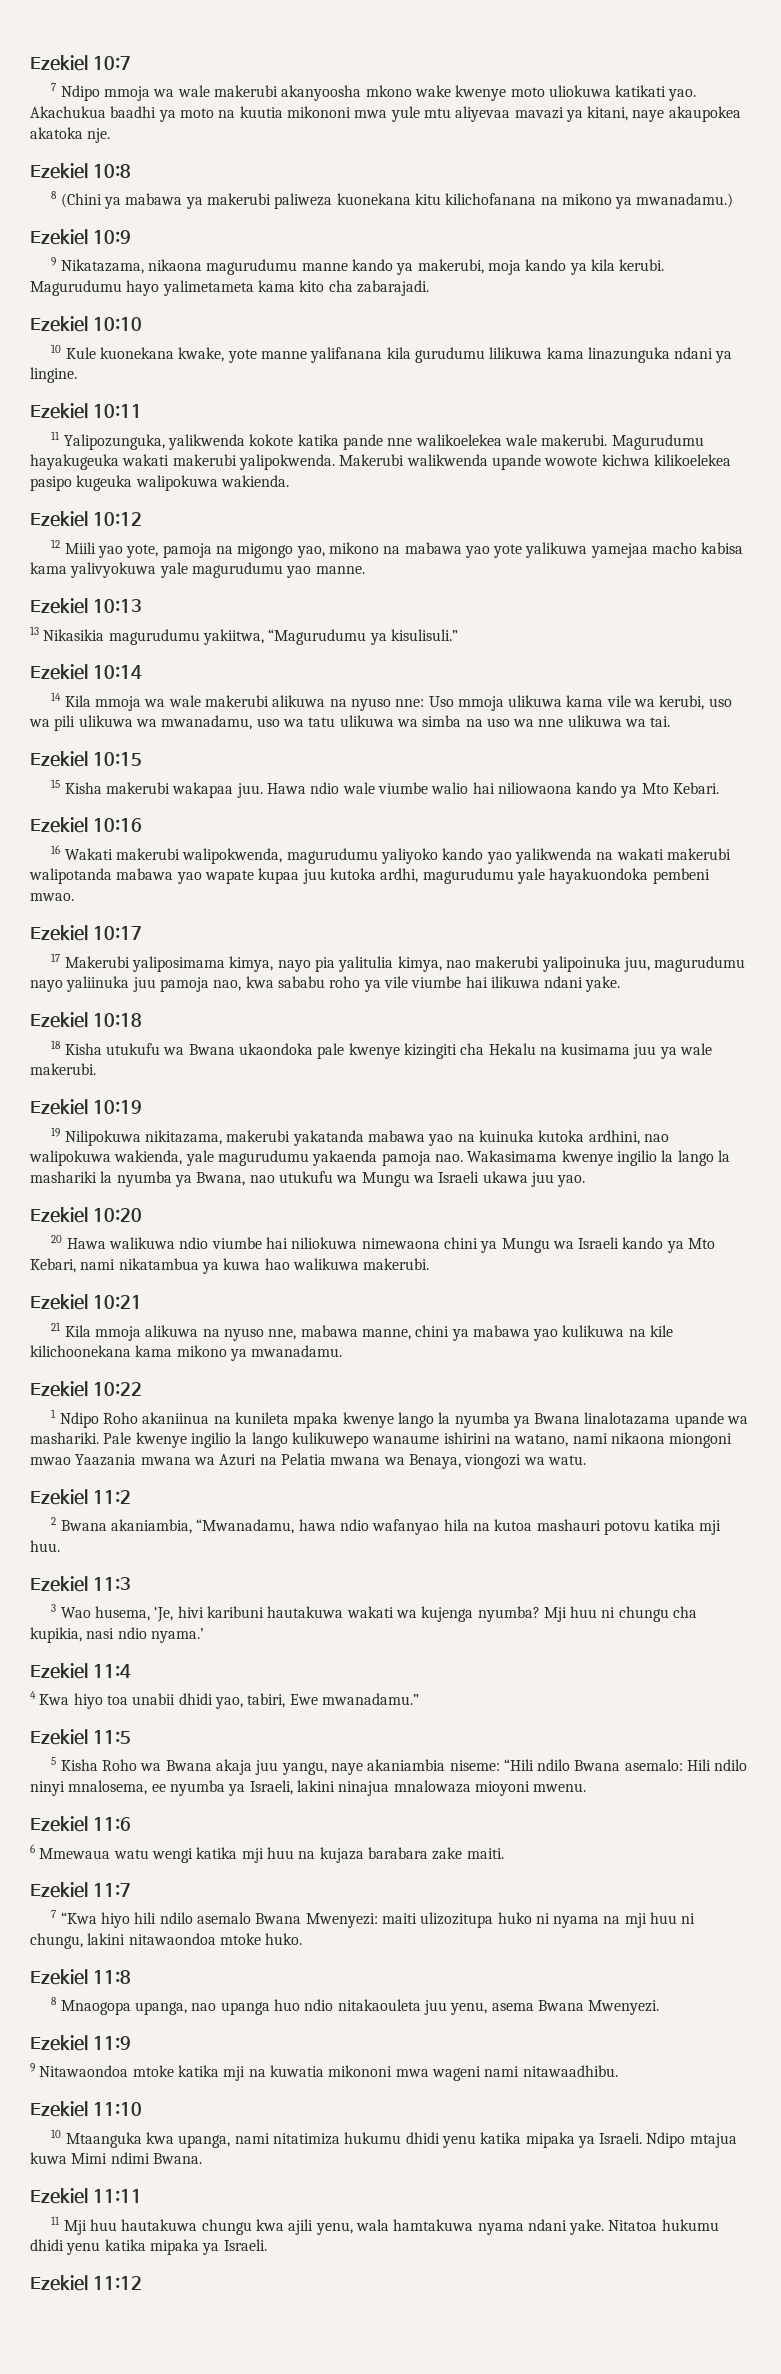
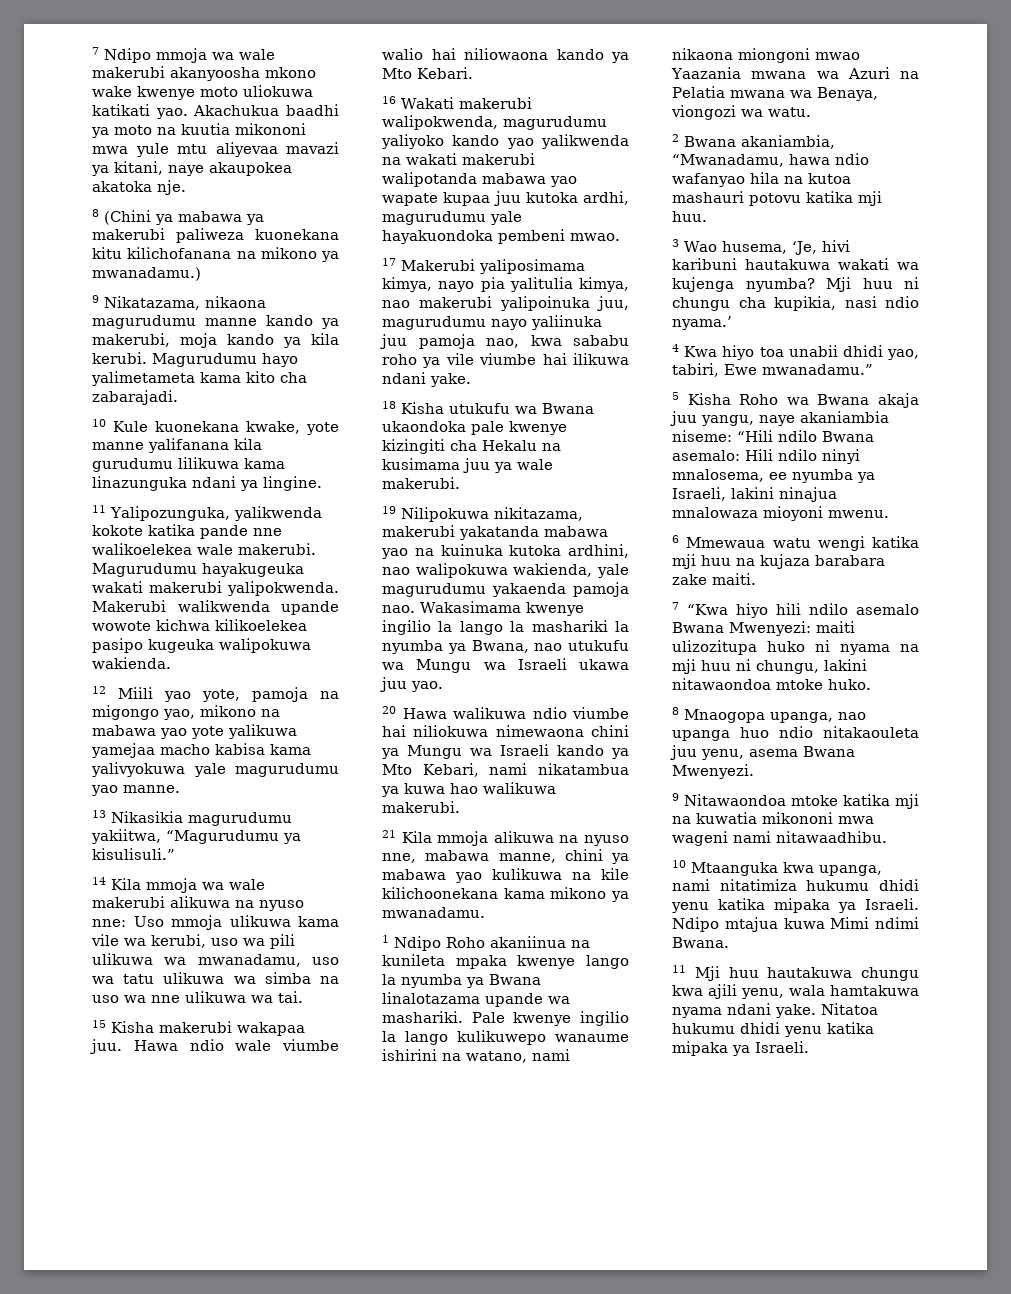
[30,55,131,71] Ezekiel 10:7 // -> (92, 51) none
[30,163,131,179] // Ezekiel 10:8 -> (186, 187) none
[30,229,131,245] // Ezekiel 10:9 -> (201, 274) none
[30,316,142,332] // Ezekiel 10:10 -> (178, 397) none
[30,403,142,419] // Ezekiel 10:11 -> (322, 483) none
[30,511,142,527] // Ezekiel 10:12 -> (171, 663) none
[30,598,142,614] // Ezekiel 10:13 -> (180, 789) none
[30,664,142,680] // Ezekiel 10:14 -> (175, 854) none
[30,751,142,767] // Ezekiel 10:15 -> (303, 997) none
[30,817,142,833] // Ezekiel 10:16 -> (473, 73) none
[30,925,142,941] // Ezekiel 10:17 -> (620, 237) none
[30,1012,142,1028] // Ezekiel 10:18 -> (471, 380) none
[30,1099,142,1115] // Ezekiel 10:19 -> (460, 483) none
[30,1207,142,1223] // Ezekiel 10:20 -> (443, 686) none
[30,1294,142,1310] // Ezekiel 10:21 -> (460, 807) none
[30,1381,142,1397] // Ezekiel 10:22 -> (485, 912) none
[30,1489,131,1505] // Ezekiel 11:2 -> (811, 112) none
[30,1576,131,1592] // Ezekiel 11:3 -> (707, 216) none
[30,1663,131,1679] // Ezekiel 11:4 -> (732, 323) none
[30,1729,131,1745] // Ezekiel 11:5 -> (873, 369) none
[30,1816,131,1832] // Ezekiel 11:6 -> (889, 514) none
[30,1882,131,1898] // Ezekiel 11:7 -> (756, 579) none
[30,1969,131,1985] // Ezekiel 11:8 -> (871, 684) none
[30,2035,131,2051] // Ezekiel 11:9 -> (754, 771) none
[30,2101,142,2117] // Ezekiel 11:10 -> (887, 837) none
[30,2188,142,2204] // Ezekiel 11:11 -> (729, 942) none
[30,2275,142,2291] // Ezekiel 11:12 -> (809, 1047) none

